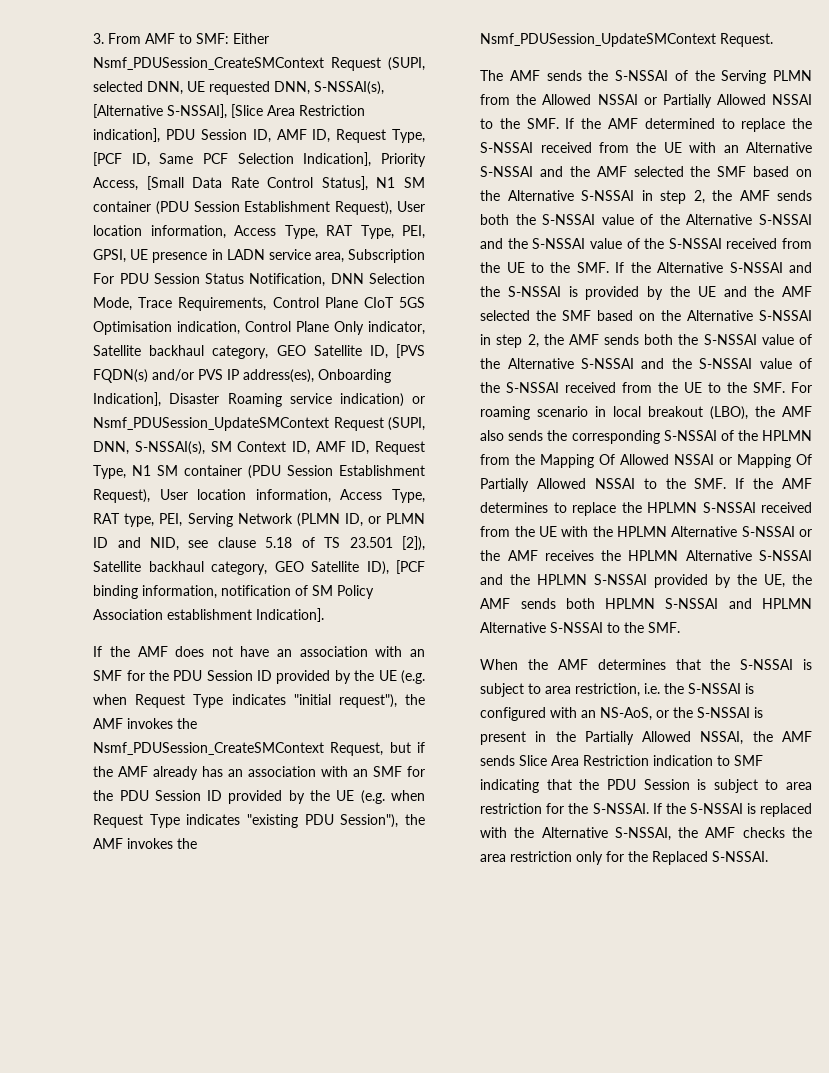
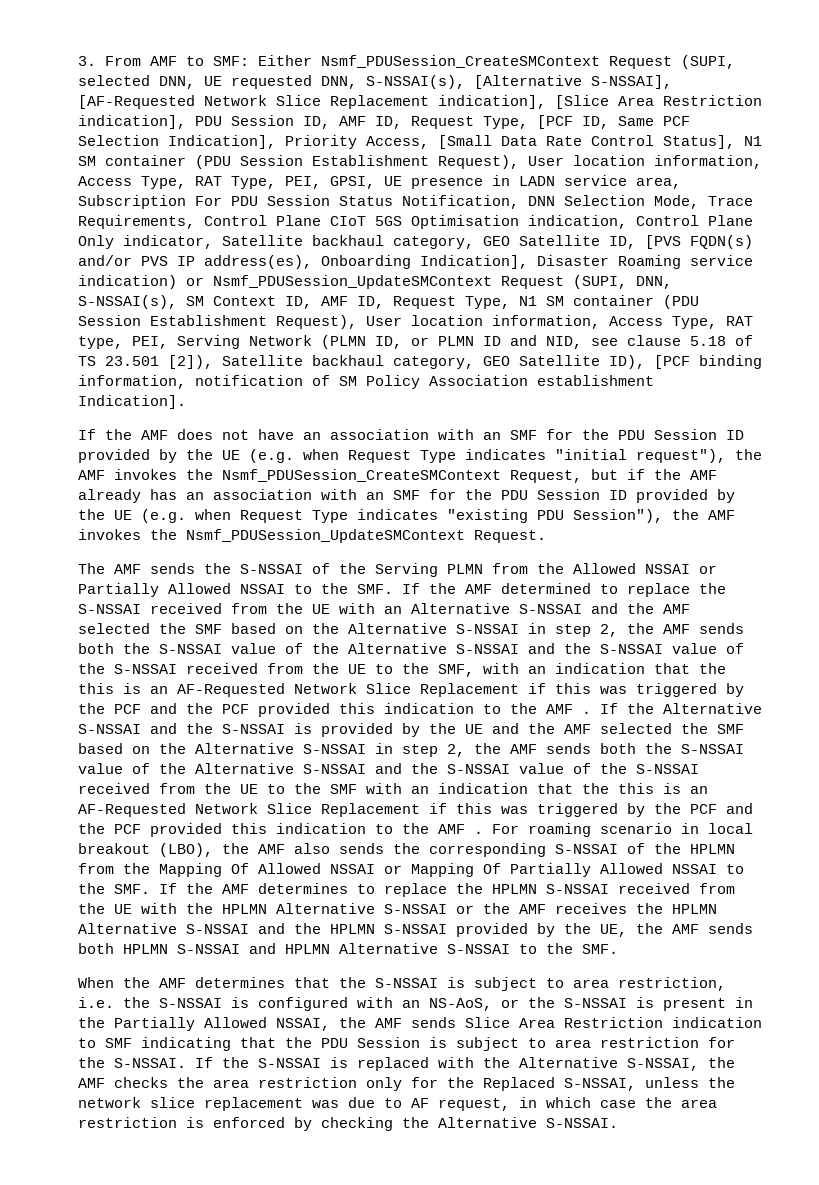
(228, 111) none -> [77,95,546,109] [AF-Requested Network Slice Replacement indication],
[576,262,609,273] SMF. -> [437,663,726,677] [77,683,744,697] [77,703,591,717] SMF, with an indication that the this is an AF-Requested Network Slice Replacement if this was triggered by the PCF and the PCF provided this indication to the AMF .
[753,382,786,393] SMF. -> [329,783,708,794] [77,803,753,817] [77,823,483,837] SMF with an indication that the this is an AF-Requested Network Slice Replacement if this was triggered by the PCF and the PCF provided this indication to the AMF .
(709, 858) none -> [563,1077,735,1091] [77,1097,717,1111] [77,1117,537,1131] S-NSSAI, unless the network slice replacement was due to AF request, in which case the area restriction is enforced by checking the Alternative

